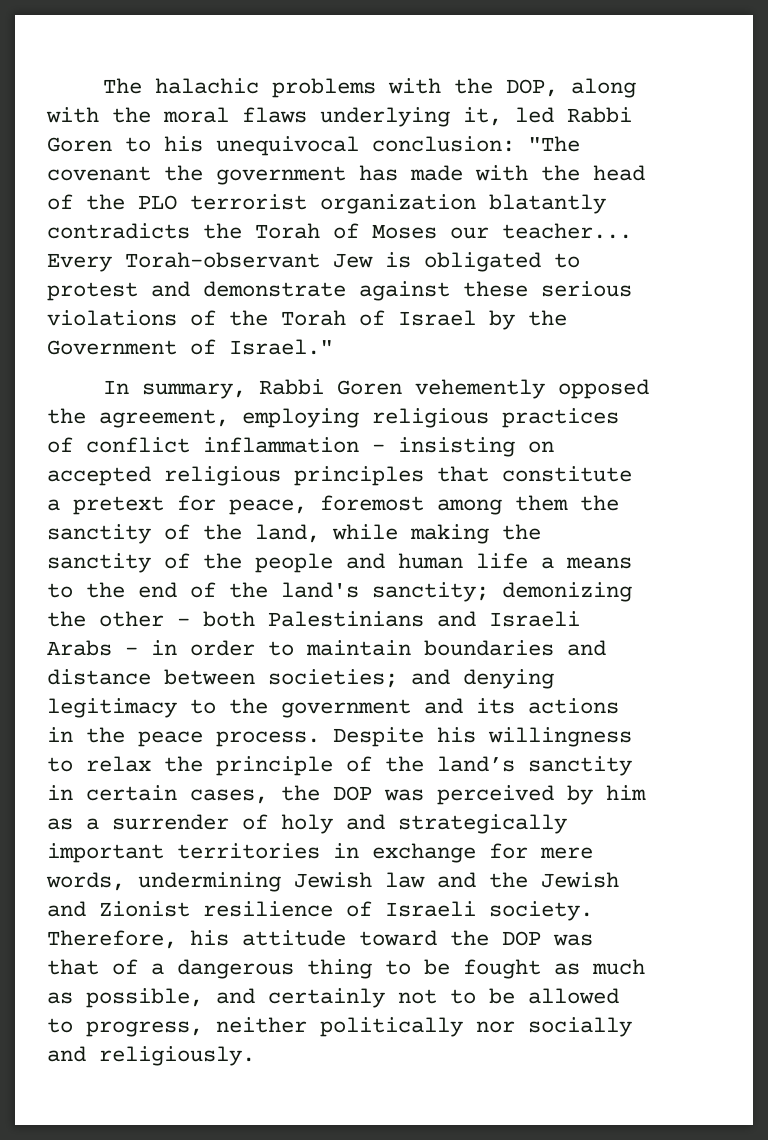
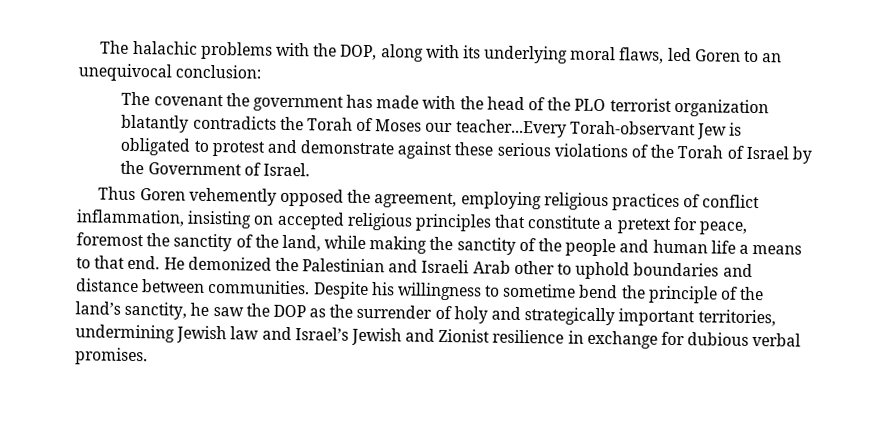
[112,107,632,127] the moral flaws underlying it, led Rabbi -> [462,45,692,64] its underlying moral flaws, led
[164,136,203,152] his -> [762,53,783,63] an
[528,136,580,152] "The -> [121,91,151,106] // The
[502,223,632,239] [47,253,112,272] teacher... Every -> [455,119,567,138] teacher...Every
[229,339,333,355] [102,379,324,399] Israel." // In summary, Rabbi -> [262,162,310,177] [98,186,137,201] Israel. // Thus
[203,437,385,453] inflammation – -> [76,209,185,227] inflammation,
[437,495,568,515] among them -> (144, 239) none
[86,582,632,602] [47,611,580,627] [47,640,606,656] [47,669,554,689] [47,698,619,718] [47,727,320,747] the end of the land's sanctity; demonizing the other – both Palestinians and Israeli Arabs – in order to maintain boundaries and distance between societies; and denying legitimacy to the government and its actions in the peace process. -> [94,255,753,280] [76,278,311,295] that end. He demonized the Palestinian and Israeli Arab other to uphold boundaries and distance between communities.
[86,756,151,772] relax -> [503,283,619,299] sometime bend
[528,756,632,776] [47,785,646,805] [47,818,99,830] sanctity in certain cases, the DOP was perceived by him as a -> [124,301,354,320] sanctity, he saw the DOP as the
[177,843,593,863] [46,872,125,891] territories in exchange for mere words, -> [697,309,776,327] territories,
[489,872,528,888] the -> [294,327,349,341] Israel’s
[346,901,593,921] [47,930,593,949] [47,959,645,979] [47,988,619,1008] [47,1017,632,1037] [47,1046,255,1066] of Israeli society. Therefore, his attitude toward the DOP was that of a dangerous thing to be fought as much as possible, and certainly not to be allowed to progress, neither politically nor socially and religiously. -> [567,330,802,349] [75,347,148,366] in exchange for dubious verbal promises.

